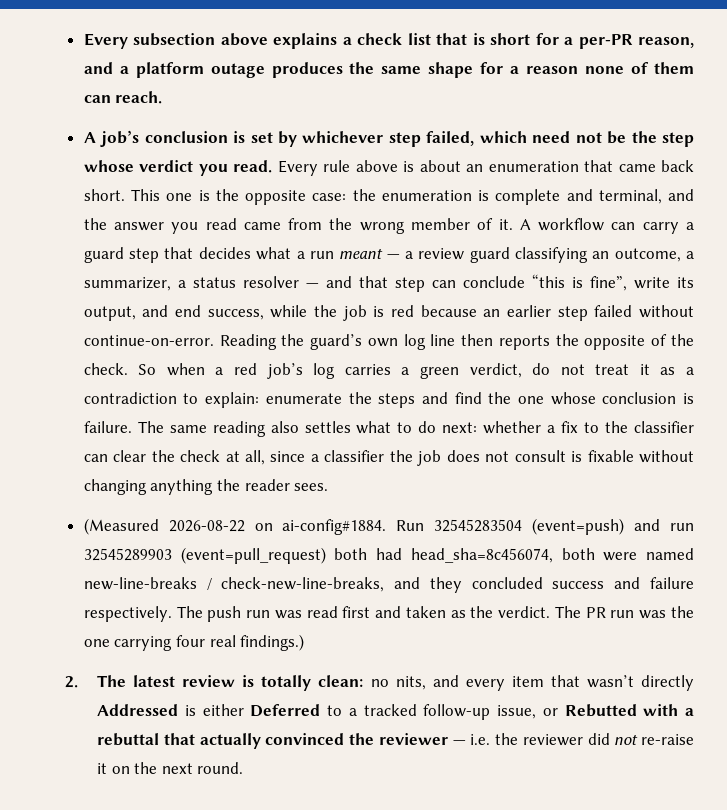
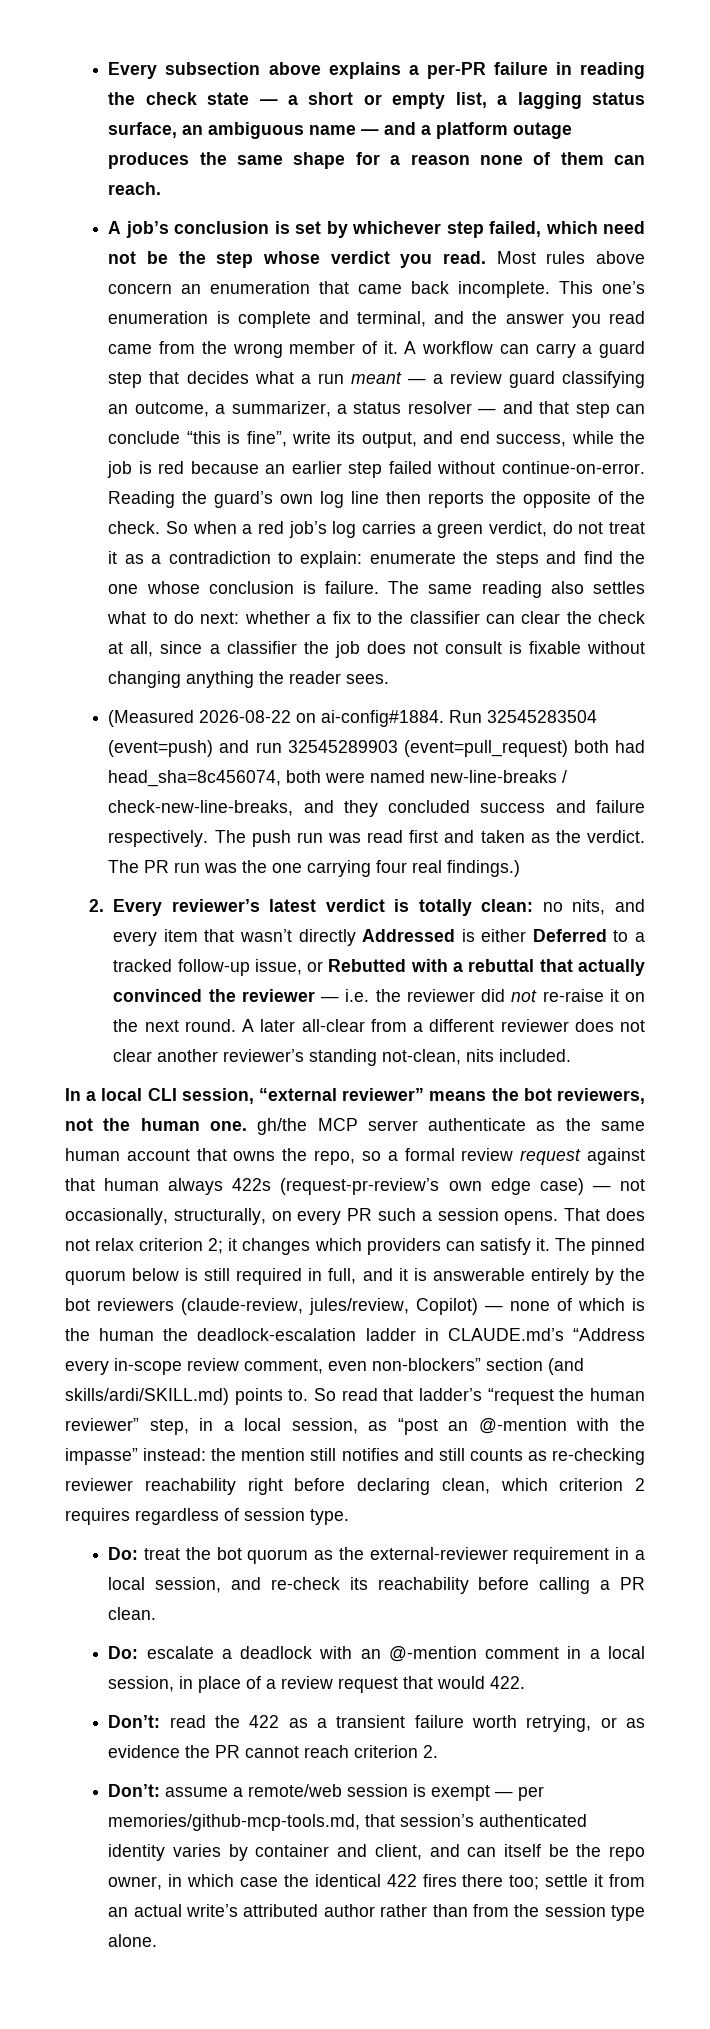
[357,33,694,49] check list that is short for a per-PR reason, -> [426,62,645,79] [108,92,645,109] [108,122,380,139] per-PR failure in reading the check state — a short or empty list, a lagging status surface, an ambiguous name —
[277,160,461,176] Every rule above is about -> [496,251,645,264] [108,283,173,294] Most rules above concern
[83,189,376,205] short. This one is the opposite case: the -> [458,281,645,298] incomplete. This one’s
[97,675,236,687] The latest review -> [113,899,385,916] Every reviewer’s latest verdict
(244, 768) none -> [242,1019,646,1032] [113,1049,572,1066] [65,1088,645,1104] [65,1118,645,1135] [65,1148,645,1165] [65,1178,645,1195] [65,1208,645,1225] [65,1238,645,1255] [65,1268,646,1285] [65,1298,645,1315] [65,1328,646,1341] [65,1358,584,1375] [65,1388,646,1405] [65,1418,645,1435] [65,1448,646,1465] [65,1478,645,1495] [65,1508,349,1525] [108,1547,645,1564] [108,1577,645,1594] [108,1607,157,1620] [108,1646,645,1662] [108,1676,526,1693] [108,1715,645,1732] [108,1745,439,1758] [108,1784,545,1801] [108,1814,588,1831] [108,1844,645,1861] [108,1874,646,1890] [108,1904,645,1921] [108,1934,158,1947] A later all-clear from a different reviewer does not clear another reviewer’s standing not-clean, nits included. // In a local CLI session, “external reviewer” means the bot reviewers, not the human one. gh/the MCP server authenticate as the same human account that owns the repo, so a formal review request against that human always 422s (request-pr-review’s own edge case) — not occasionally, structurally, on every PR such a session opens. That does not relax criterion 2; it changes which providers can satisfy it. The pinned quorum below is still required in full, and it is answerable entirely by the bot reviewers (claude-review, jules/review, Copilot) — none of which is the human the deadlock-escalation ladder in CLAUDE.md’s “Address every in-scope review comment, even non-blockers” section (and skills/ardi/SKILL.md) points to. So read that ladder’s “request the human reviewer” step, in a local session, as “post an @-mention with the impasse” instead: the mention still notifies and still counts as re-checking reviewer reachability right before declaring clean, which criterion 2 requires regardless of session type. // Do: treat the bot quorum as the external-reviewer requirement in a local session, and re-check its reachability before calling a PR clean. // Do: escalate a deadlock with an @-mention comment in a local session, in place of a review request that would 422. // Don’t: read the 422 as a transient failure worth retrying, or as evidence the PR cannot reach criterion 2. // Don’t: assume a remote/web session is exempt — per memories/github-mcp-tools.md, that session’s authenticated identity varies by container and client, and can itself be the repo owner, in which case the identical 422 fires there too; settle it from an actual write’s attributed author rather than from the session type alone.

